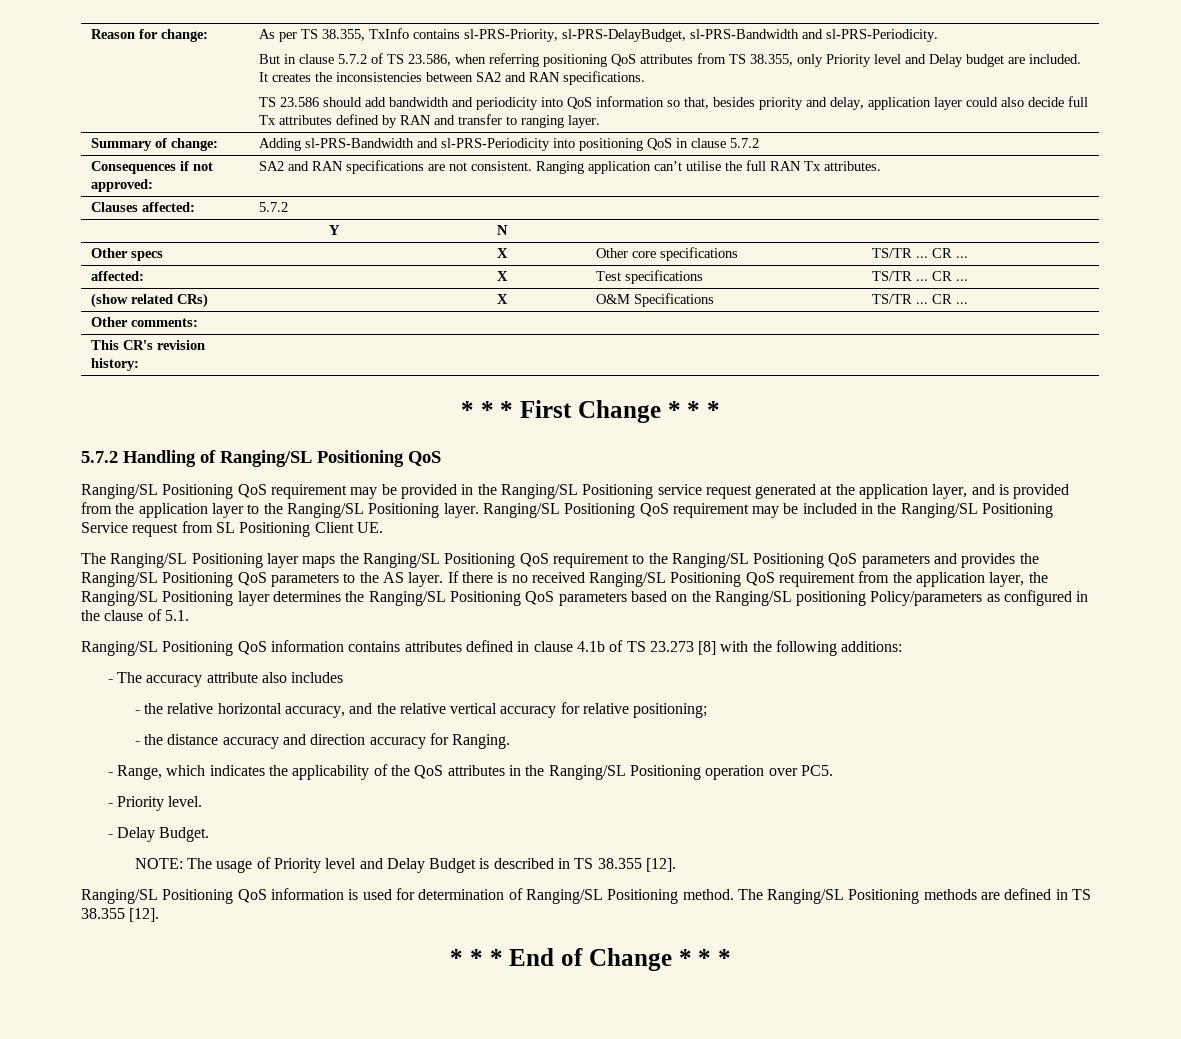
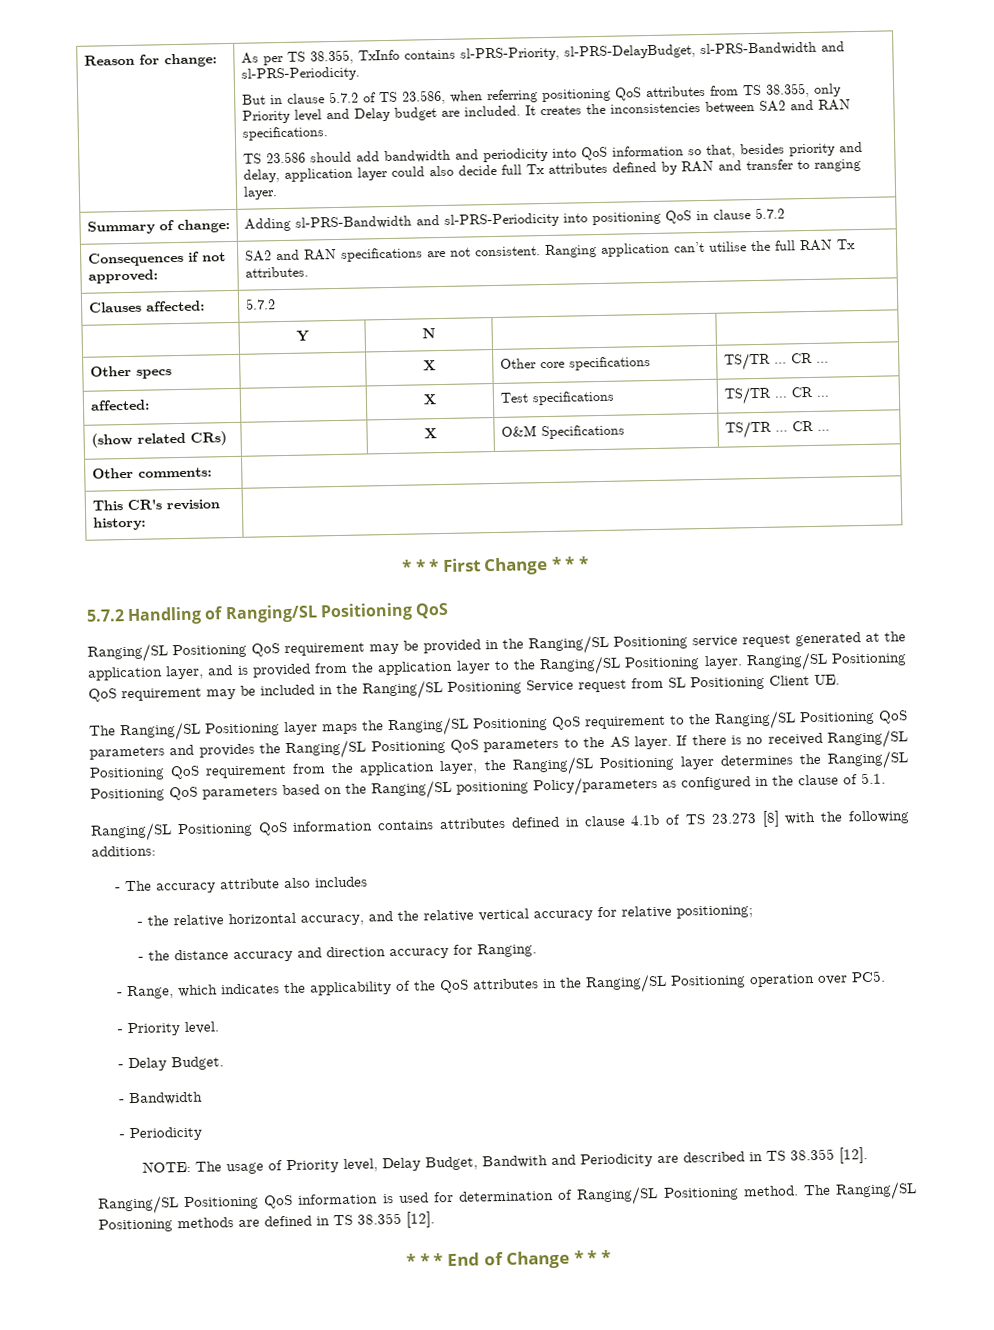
(210, 834) none -> [118,1091,203,1106] [118,1126,202,1142] // - Bandwidth // - Periodicity
[325,858,490,873] level and Delay Budget is -> [343,1153,680,1173] level, Delay Budget, Bandwith and Periodicity are

